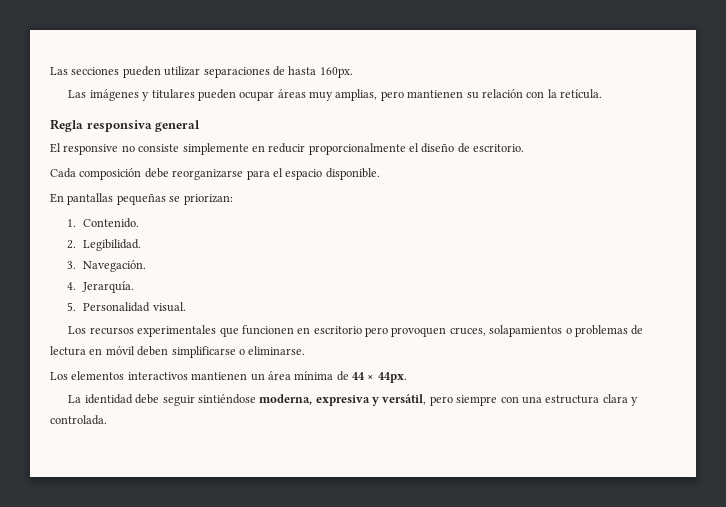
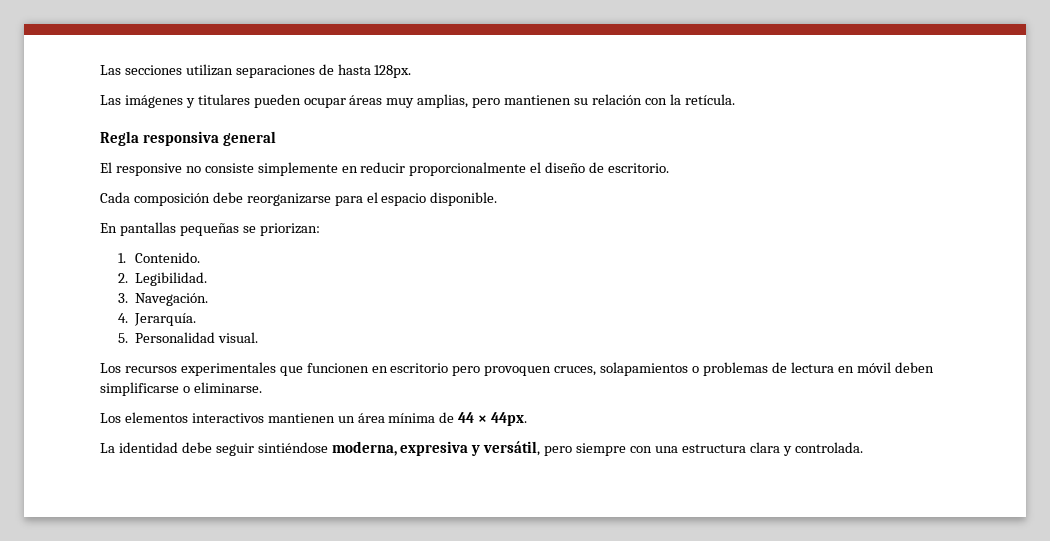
[122,66,201,78] pueden utilizar -> [185,64,233,76] utilizan
[319,67,353,78] 160px. -> [374,65,412,78] 128px.

